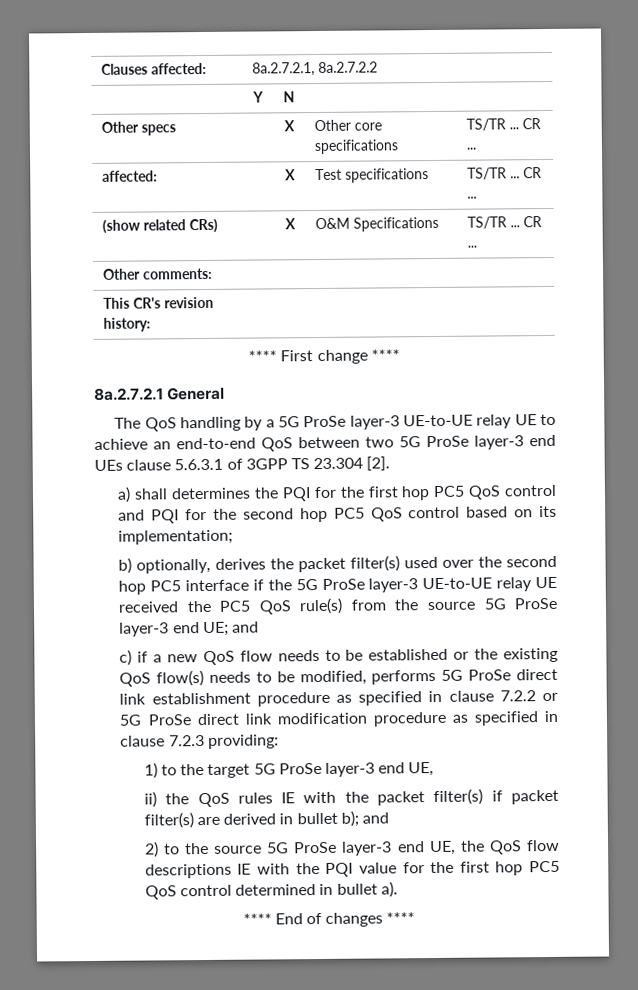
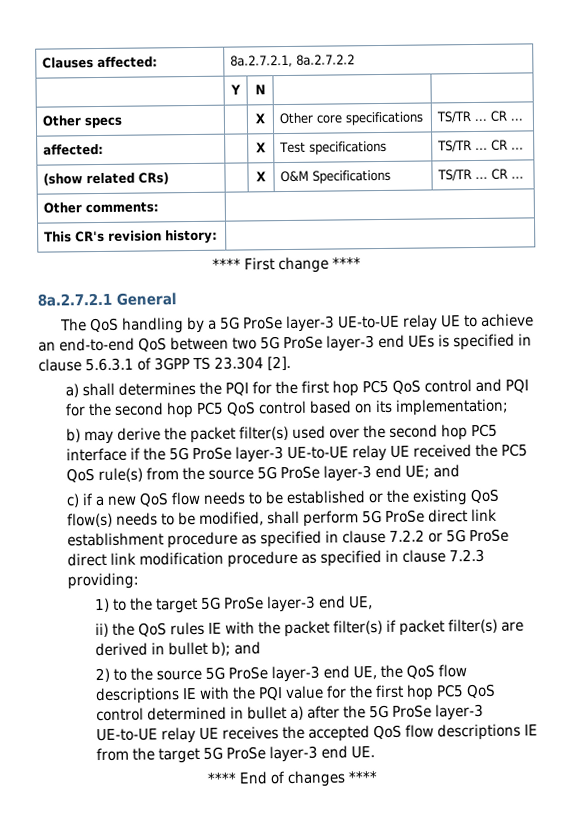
(123, 465) none -> [437,333,532,351] is specified in
[136,558,267,574] optionally, derives -> [84,427,162,445] may derive
[371,669,437,685] performs -> [267,510,360,527] shall perform
[380,881,398,898] a). -> [290,703,485,721] [96,723,539,744] [96,745,376,764] a) after the 5G ProSe layer-3 UE-to-UE relay UE receives the accepted QoS flow descriptions IE from the target 5G ProSe layer-3 end UE.

